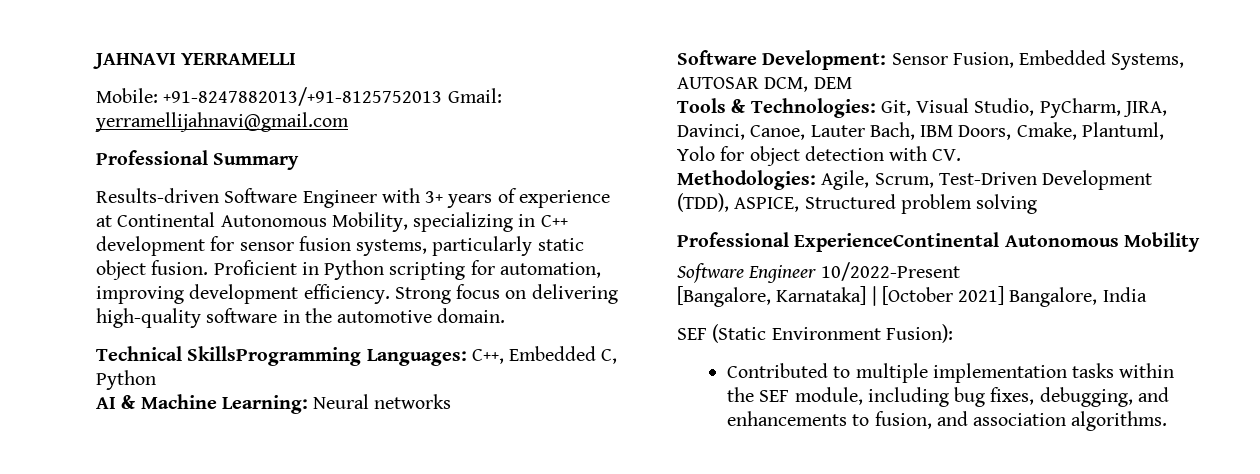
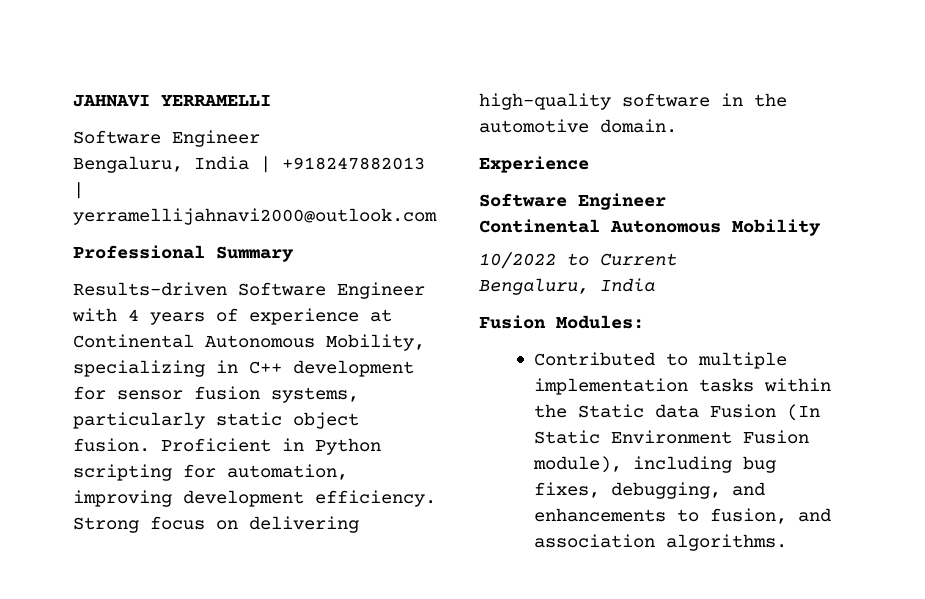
[96,87,502,106] [95,112,349,132] Mobile: +91-8247882013/+91-8125752013 Gmail: yerramellijahnavi@gmail.com -> [73,130,260,147] [73,156,425,173] [73,182,84,199] [73,208,437,225] Software Engineer // Bengaluru, India | +918247882013 | yerramellijahnavi2000@outlook.com
[425,191,444,203] 3+ -> [128,309,139,321] 4
[96,346,618,366] [96,370,156,390] [96,394,452,414] [677,50,1185,70] [677,77,852,92] [677,98,1167,118] [677,122,1164,140] [677,146,962,166] [677,170,1153,190] [677,193,1038,214] [677,232,1200,252] [677,262,960,283] [677,286,1147,307] [677,324,953,343] Technical SkillsProgramming Languages: C++, Embedded C, Python // AI & Machine Learning: Neural networks // Software Development: Sensor Fusion, Embedded Systems, AUTOSAR DCM, DEM // Tools & Technologies: Git, Visual Studio, PyCharm, JIRA, Davinci, Canoe, Lauter Bach, IBM Doors, Cmake, Plantuml, Yolo for object detection with CV. // Methodologies: Agile, Scrum, Test-Driven Development (TDD), ASPICE, Structured problem solving // Professional ExperienceContinental Autonomous Mobility // Software Engineer 10/2022-Present // [Bangalore, Karnataka] | [October 2021] Bangalore, India // SEF (Static Environment Fusion): -> [479,156,589,173] [479,193,666,210] [479,219,821,236] [479,252,677,269] [479,278,655,295] [479,315,644,329] Experience // Software Engineer // Continental Autonomous Mobility // 10/2022 to Current // Bengaluru, India // Fusion Modules:
[759,387,863,405] SEF module, -> [578,404,821,421] [534,430,810,444] [533,456,623,473] Static data Fusion (In Static Environment Fusion module),

